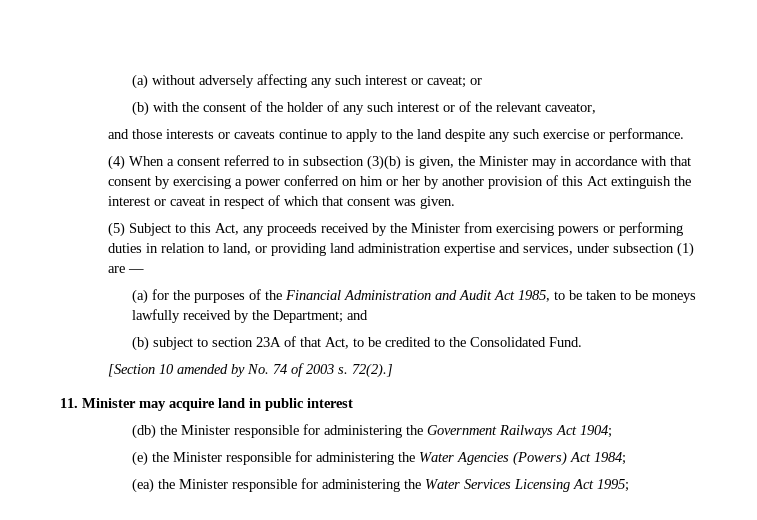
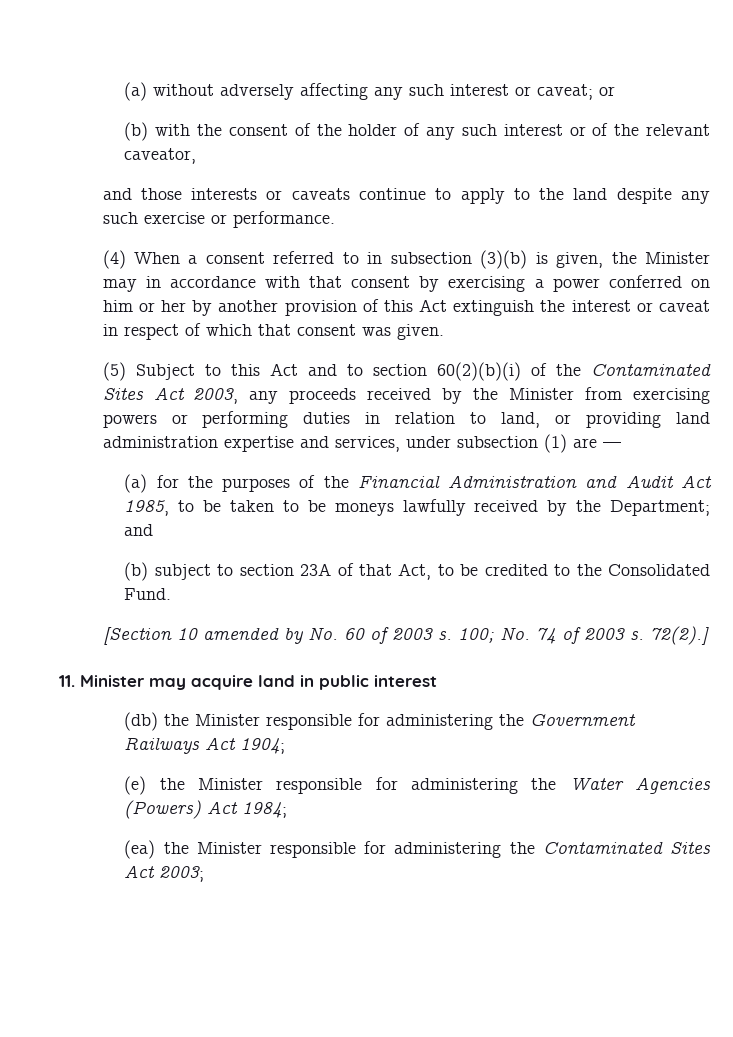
[214,223,239,235] Act, -> [269,362,712,381] [102,387,239,404] Act and to section 60(2)(b)(i) of the Contaminated Sites Act 2003,
(269, 369) none -> [343,627,530,644] 60 of 2003 s. 100; No.
[424,479,629,492] Water Services Licensing Act 1995; -> [542,842,712,854] [124,865,205,882] Contaminated Sites Act 2003;

